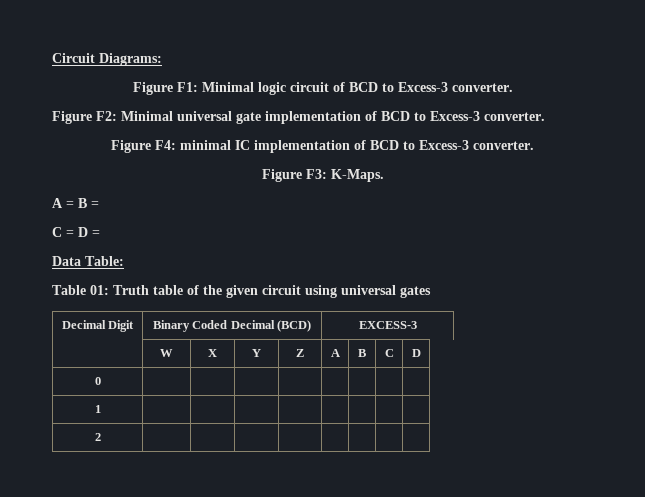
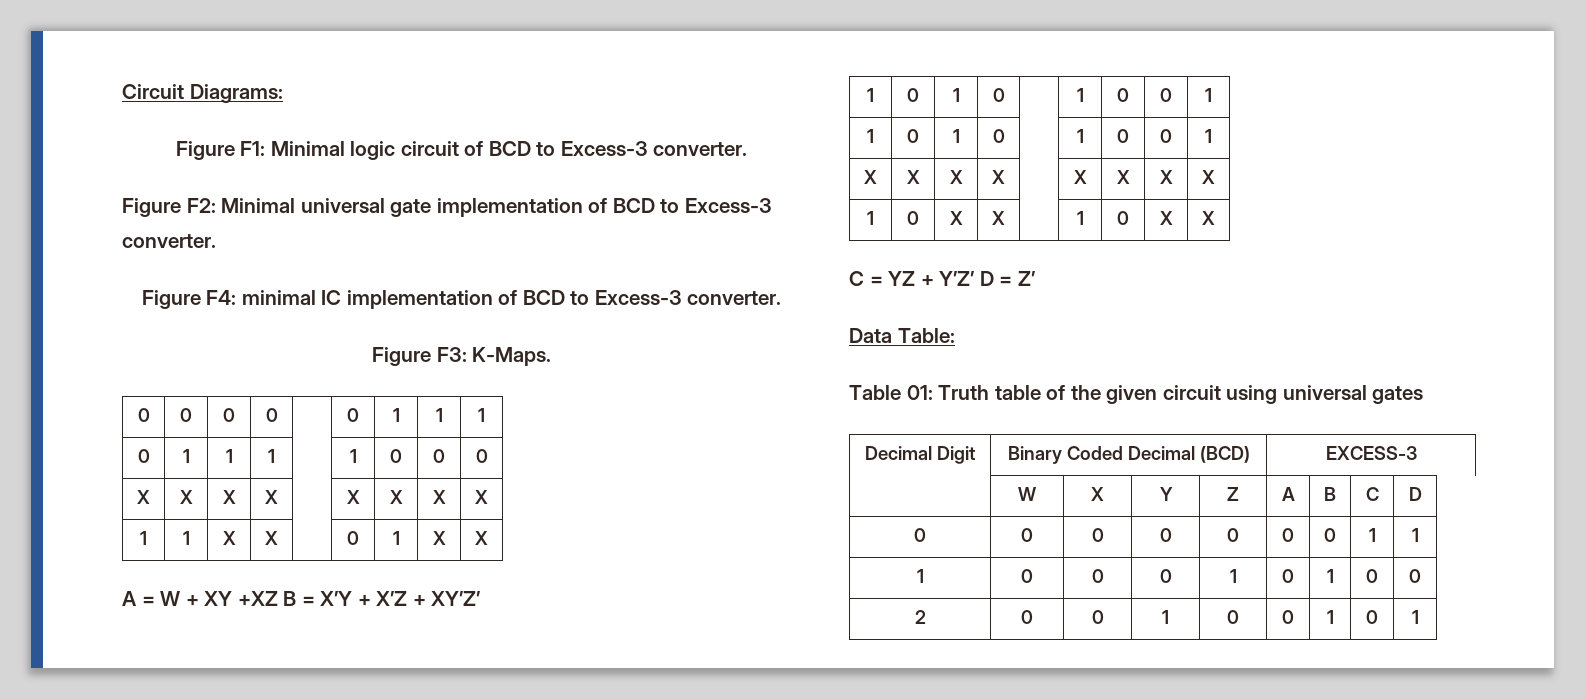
[52,198,99,208] // A = B = -> [137,408,150,422] [180,408,192,422] [223,408,235,422] [265,408,278,422] [347,408,359,422] [392,408,400,422] [435,408,443,422] [478,408,485,422] [137,449,150,463] [182,449,190,463] [225,449,233,463] [268,449,275,463] [349,449,357,463] [390,449,402,463] [433,449,445,463] [475,449,488,463] [137,490,150,504] [179,490,193,504] [222,490,236,504] [265,490,278,504] [346,490,360,504] [389,490,403,504] [432,490,446,504] [475,490,488,504] [140,531,147,545] [182,531,190,545] [222,531,236,545] [265,531,278,545] [347,531,359,545] [392,531,400,545] [432,531,446,545] [475,531,488,545] [122,591,482,606] [867,88,874,102] [907,88,919,102] [952,88,960,102] [992,88,1005,102] [1076,88,1084,102] [1117,88,1129,102] [1160,88,1172,102] [1205,88,1212,102] [867,129,874,143] [907,129,919,143] [952,129,960,143] [992,129,1005,143] [1076,129,1084,143] [1117,129,1129,143] [1160,129,1172,143] [1205,129,1212,143] [864,170,877,184] [906,170,920,184] [949,170,963,184] [992,170,1005,184] [1073,170,1087,184] [1116,170,1130,184] [1159,170,1173,184] [1202,170,1215,184] [867,211,874,225] [907,211,919,225] [949,211,963,225] [992,211,1005,225] [1076,211,1084,225] [1117,211,1129,225] [1159,211,1173,225] [1202,211,1215,225] // 0 | 0 | 0 | 0 | | 0 | 1 | 1 | 1 // 0 | 1 | 1 | 1 | | 1 | 0 | 0 | 0 // X | X | X | X | | X | X | X | X // 1 | 1 | X | X | | 0 | 1 | X | X // A = W + XY +XZ B = X’Y + X’Z + XY’Z’ // 1 | 0 | 1 | 0 | | 1 | 0 | 0 | 1 // 1 | 0 | 1 | 0 | | 1 | 0 | 0 | 1 // X | X | X | X | | X | X | X | X // 1 | 0 | X | X | | 1 | 0 | X | X
(74, 233) none -> [888,271,976,286] YZ + Y’Z’
(100, 233) none -> [1017,271,1036,286] Z’
[94,405,101,413] [94,433,101,441] | | | | | | | // 1 | | | | | | | | // 2 | | | | | | | | -> [1021,528,1033,542] [1091,528,1104,542] [1159,528,1172,542] [1227,528,1239,542] [1282,528,1294,542] [1324,528,1336,542] [1368,528,1376,542] [1411,528,1419,542] [916,569,924,583] [1021,569,1033,583] [1091,569,1104,583] [1159,569,1172,583] [1229,569,1237,583] [1282,569,1294,583] [1326,569,1334,583] [1366,569,1378,583] [1409,569,1421,583] [914,610,926,624] [1021,610,1033,624] [1091,610,1104,624] [1162,610,1169,624] [1227,610,1239,624] [1282,610,1294,624] [1326,610,1334,624] [1366,610,1378,624] [1411,610,1419,624] 0 | 0 | 0 | 0 | 0 | 0 | 1 | 1 // 1 | 0 | 0 | 0 | 1 | 0 | 1 | 0 | 0 // 2 | 0 | 0 | 1 | 0 | 0 | 1 | 0 | 1

